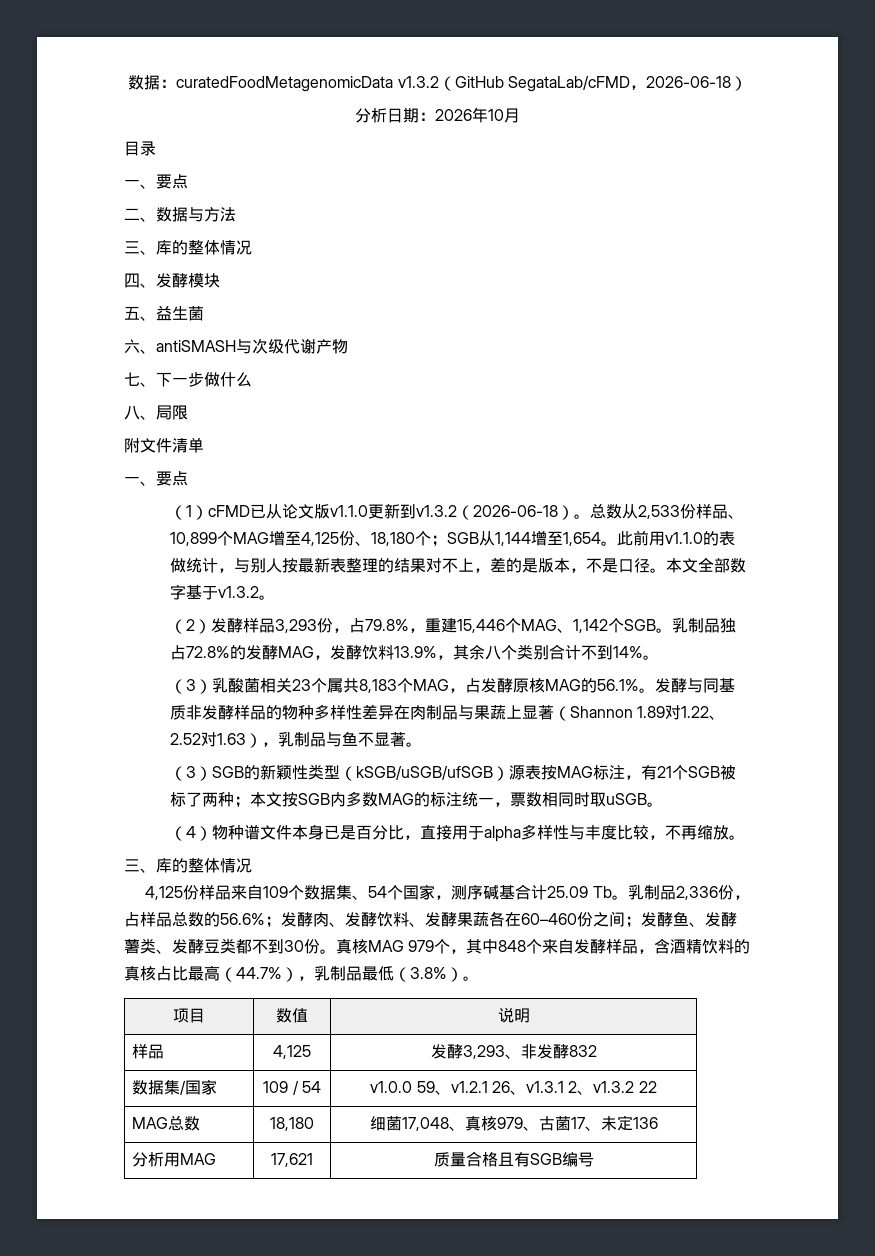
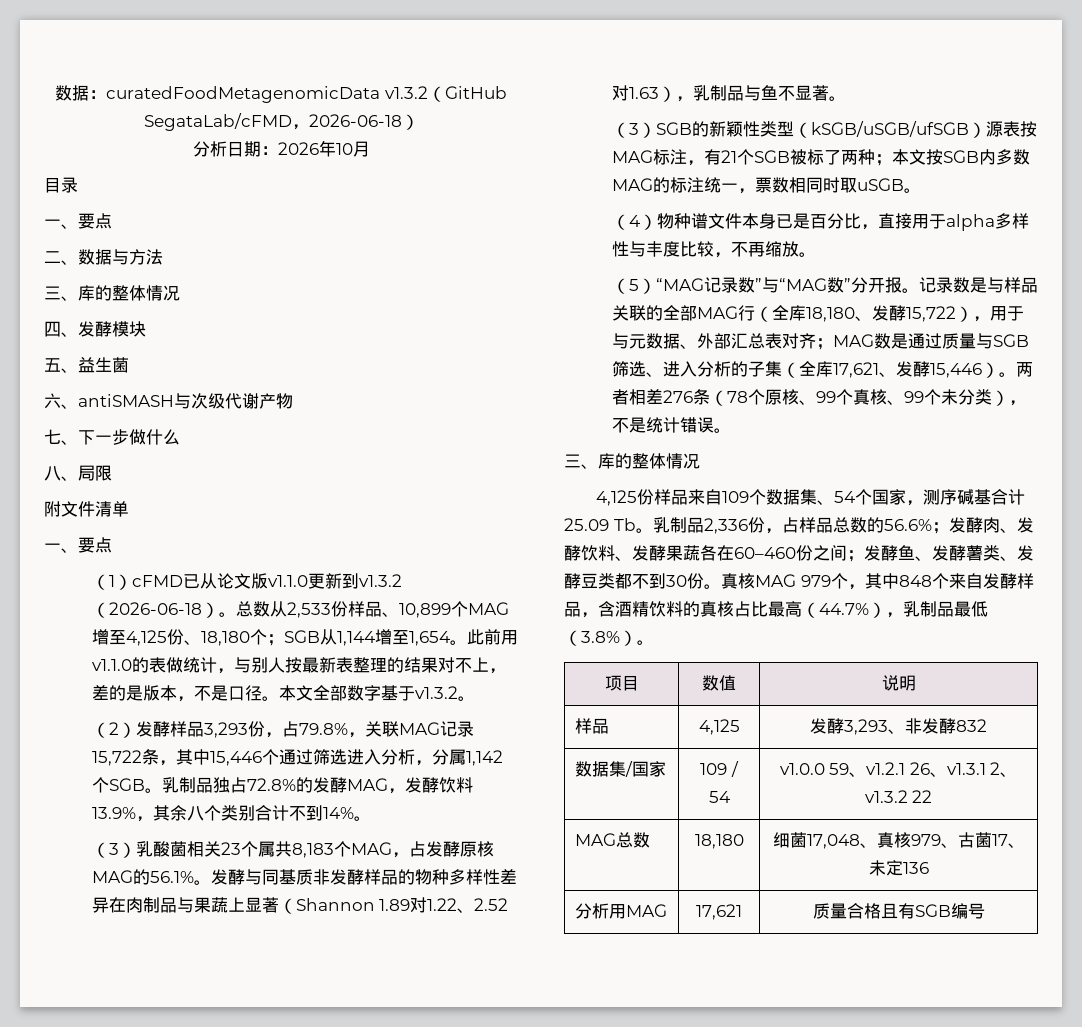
[425,618,574,633] 重建15,446个MAG、 -> [364,721,474,737] [91,749,466,766] 关联MAG记录15,722条，其中15,446个通过筛选进入分析，分属
(746, 837) none -> [611,277,1038,294] [611,305,1024,322] [611,333,1029,350] [611,361,1033,378] [611,389,1026,406] [611,417,731,433] // （5）“MAG记录数”与“MAG数”分开报。记录数是与样品关联的全部MAG行（全库18,180、发酵15,722），用于与元数据、外部汇总表对齐；MAG数是通过质量与SGB筛选、进入分析的子集（全库17,621、发酵15,446）。两者相差276条（78个原核、99个真核、99个未分类），不是统计错误。

